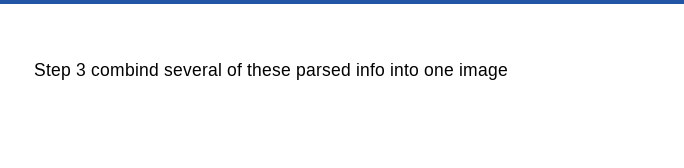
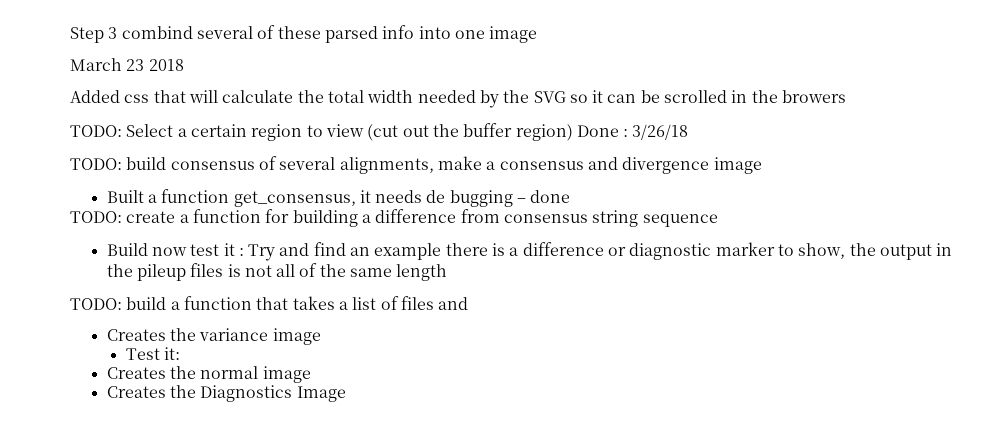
(508, 71) none -> [70,58,184,71] [70,90,847,108] [70,123,689,141] [70,156,762,174] [106,189,571,207] [70,209,718,227] [106,242,953,261] [106,263,448,281] [70,296,469,310] [106,328,321,345] [125,347,180,360] [106,366,311,383] [106,385,346,402] // March 23 2018 // Added css that will calculate the total width needed by the SVG so it can be scrolled in the browers // TODO: Select a certain region to view (cut out the buffer region) Done : 3/26/18 // TODO: build consensus of several alignments, make a consensus and divergence image // Built a function get_consensus, it needs de bugging – done // TODO: create a function for building a difference from consensus string sequence // Build now test it : Try and find an example there is a difference or diagnostic marker to show, the output in the pileup files is not all of the same length // TODO: build a function that takes a list of files and // Creates the variance image // Test it: // Creates the normal image // Creates the Diagnostics Image

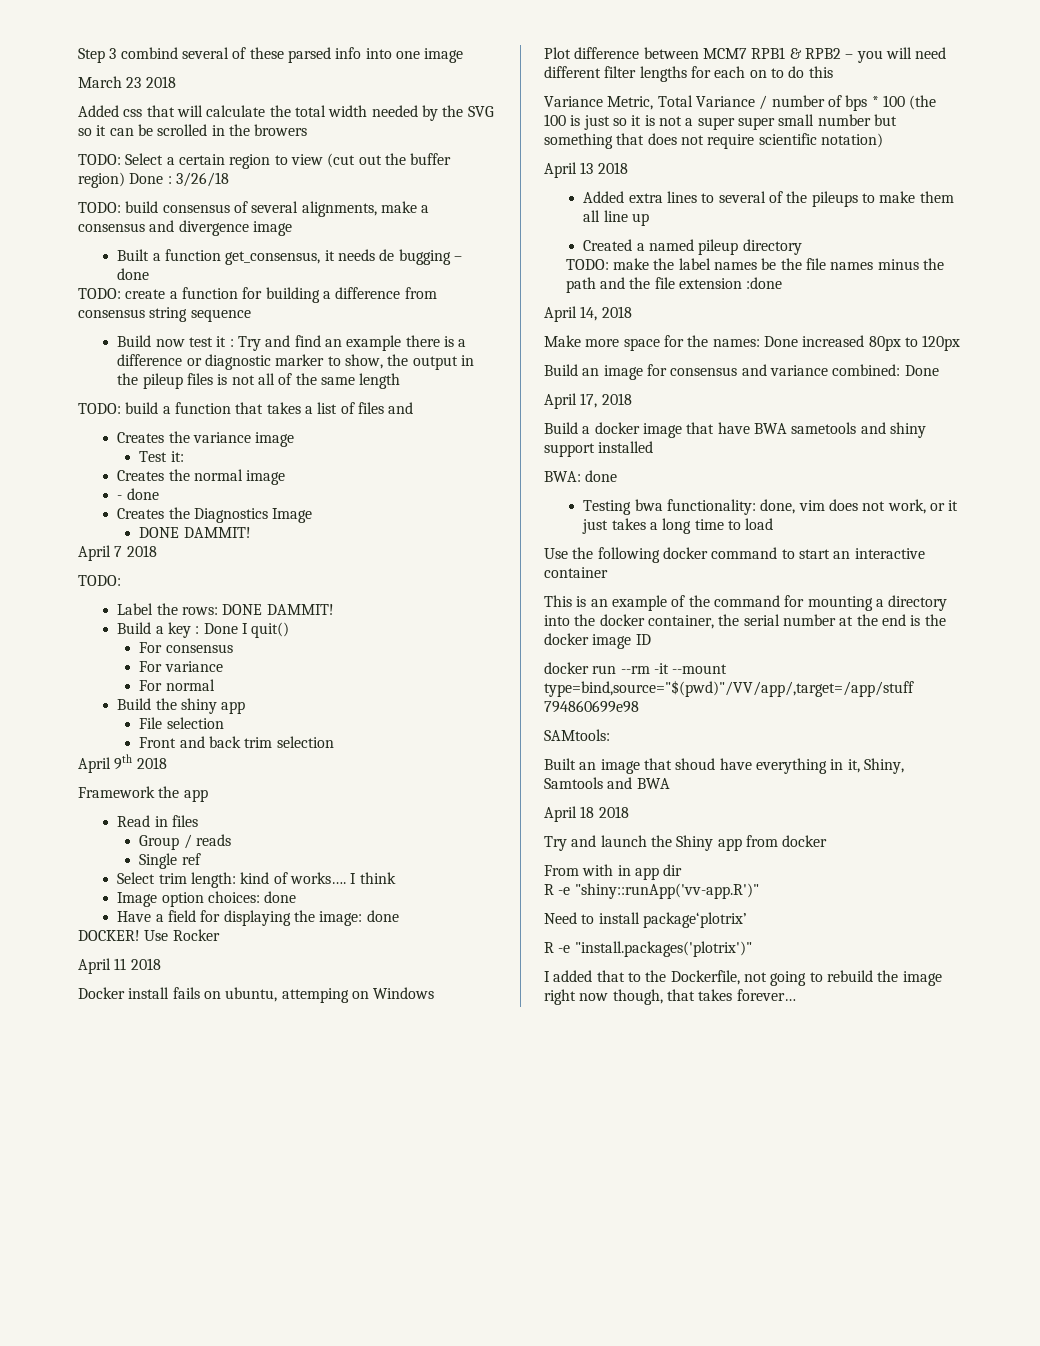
(311, 374) none -> [117,488,159,500] // - done
(346, 394) none -> [139,527,251,538] [78,545,157,561] [78,575,121,586] [117,603,334,615] [117,622,290,638] [139,642,233,653] [139,661,223,672] [139,679,215,691] [117,698,246,714] [139,717,224,729] [139,736,334,748] [78,754,167,773] [78,786,208,802] [117,815,199,827] [139,834,231,850] [139,853,201,869] [117,872,396,888] [117,891,297,907] [117,910,399,926] [78,929,220,941] [78,958,161,974] [78,987,435,1003] [544,47,947,63] [544,66,833,82] [544,95,937,111] [544,114,897,130] [544,133,883,149] [544,162,628,178] [583,191,954,207] [583,210,650,226] [583,239,802,255] [565,258,945,270] [565,277,783,293] [544,306,632,322] [544,335,961,351] [544,364,939,380] [544,393,632,409] [544,422,926,438] [544,441,654,457] [544,470,618,482] [583,499,959,515] [582,518,774,534] [544,547,925,563] [544,567,608,578] [544,595,948,611] [544,614,946,629] [544,633,651,649] [544,662,728,674] [544,680,914,697] [544,700,639,713] [544,729,610,741] [544,758,904,774] [544,777,670,789] [544,806,629,822] [544,835,828,851] [544,864,683,880] [544,883,759,899] [544,912,747,928] [544,941,752,957] [544,970,942,986] [544,989,796,1005] // DONE DAMMIT! // April 7 2018 // TODO: // Label the rows: DONE DAMMIT! // Build a key : Done I quit() // For consensus // For variance // For normal // Build the shiny app // File selection // Front and back trim selection // April 9th 2018 // Framework the app // Read in files // Group / reads // Single ref // Select trim length: kind of works…. I think // Image option choices: done // Have a field for displaying the image: done // DOCKER! Use Rocker // April 11 2018 // Docker install fails on ubuntu, attemping on Windows // Plot difference between MCM7 RPB1 & RPB2 – you will need different filter lengths for each on to do this // Variance Metric, Total Variance / number of bps * 100 (the 100 is just so it is not a super super small number but something that does not require scientific notation) // April 13 2018 // Added extra lines to several of the pileups to make them all line up // Created a named pileup directory // TODO: make the label names be the file names minus the path and the file extension :done // April 14, 2018 // Make more space for the names: Done increased 80px to 120px // Build an image for consensus and variance combined: Done // April 17, 2018 // Build a docker image that have BWA sametools and shiny support installed // BWA: done // Testing bwa functionality: done, vim does not work, or it just takes a long time to load // Use the following docker command to start an interactive container // This is an example of the command for mounting a directory into the docker container, the serial number at the end is the docker image ID // docker run --rm -it --mount type=bind,source="$(pwd)"/VV/app/,target=/app/stuff 794860699e98 // SAMtools: // Built an image that shoud have everything in it, Shiny, Samtools and BWA // April 18 2018 // Try and launch the Shiny app from docker // From with in app dir // R -e "shiny::runApp('vv-app.R')" // Need to install package‘plotrix’ // R -e "install.packages('plotrix')" // I added that to the Dockerfile, not going to rebuild the image right now though, that takes forever…

